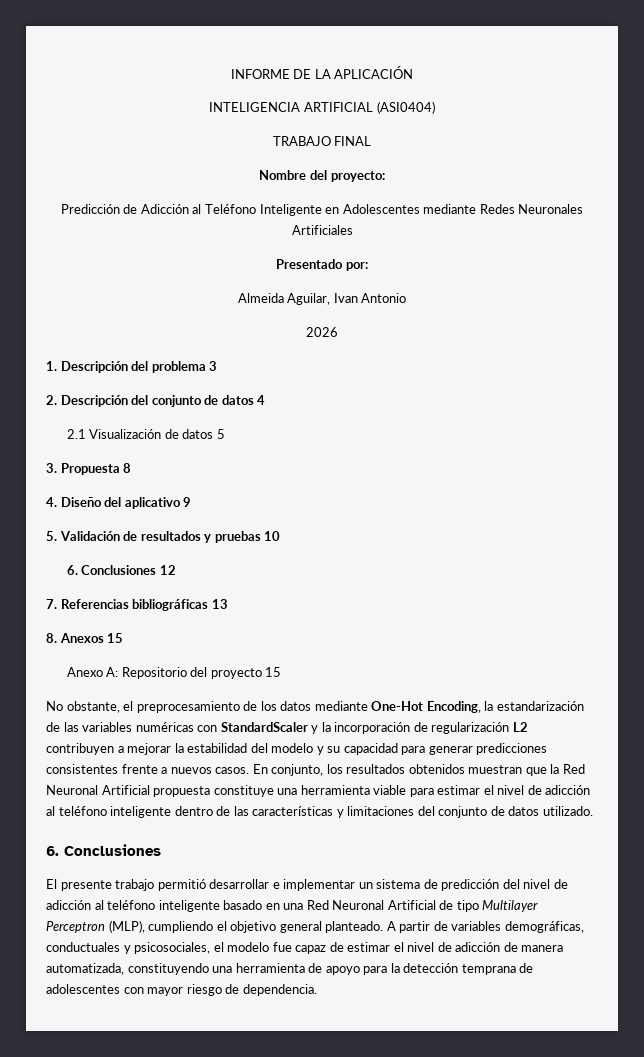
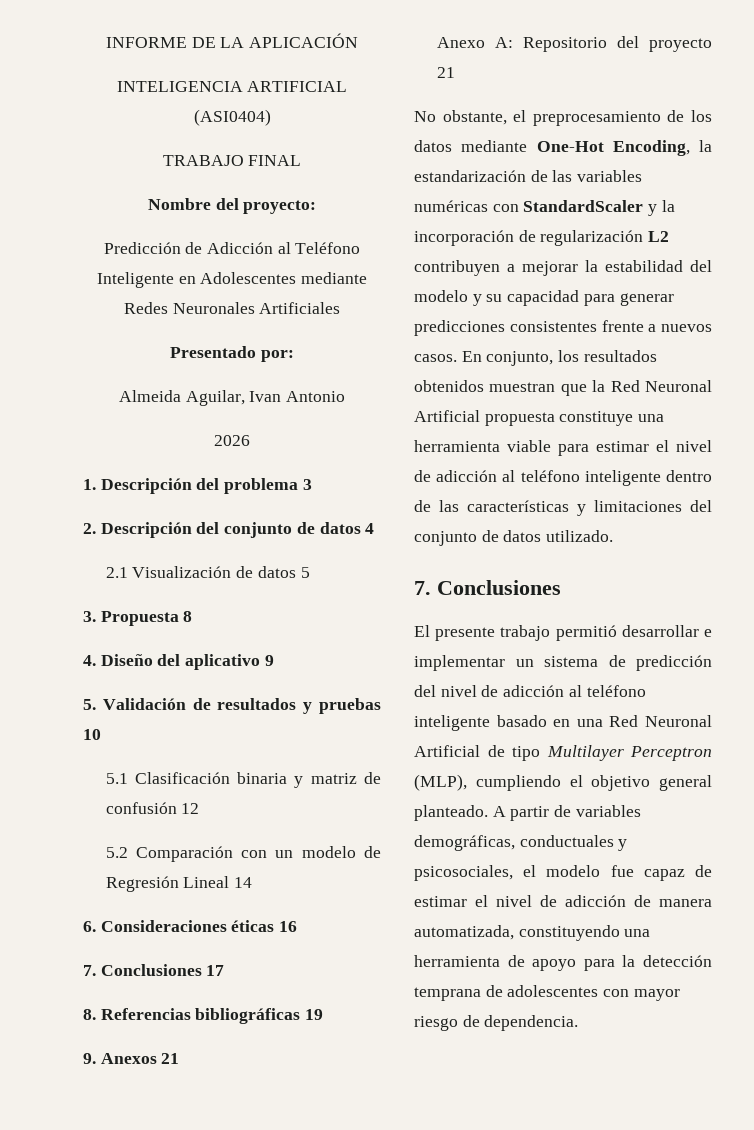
[66,565,176,575] [46,599,228,611] [46,633,124,643] 6. Conclusiones 12 // 7. Referencias bibliográficas 13 // 8. Anexos 15 -> [105,772,381,788] [105,802,200,814] [105,846,381,862] [105,876,253,892] [83,920,298,932] [83,964,225,976] [83,1008,324,1024] [83,1053,180,1064] 5.1 Clasificación binaria y matriz de confusión 12 // 5.2 Comparación con un modelo de Regresión Lineal 14 // 6. Consideraciones éticas 16 // 7. Conclusiones 17 // 8. Referencias bibliográficas 19 // 9. Anexos 21
[265,667,282,677] 15 -> [436,67,455,78] 21
[46,846,59,856] 6. -> [414,581,431,595] 7.

